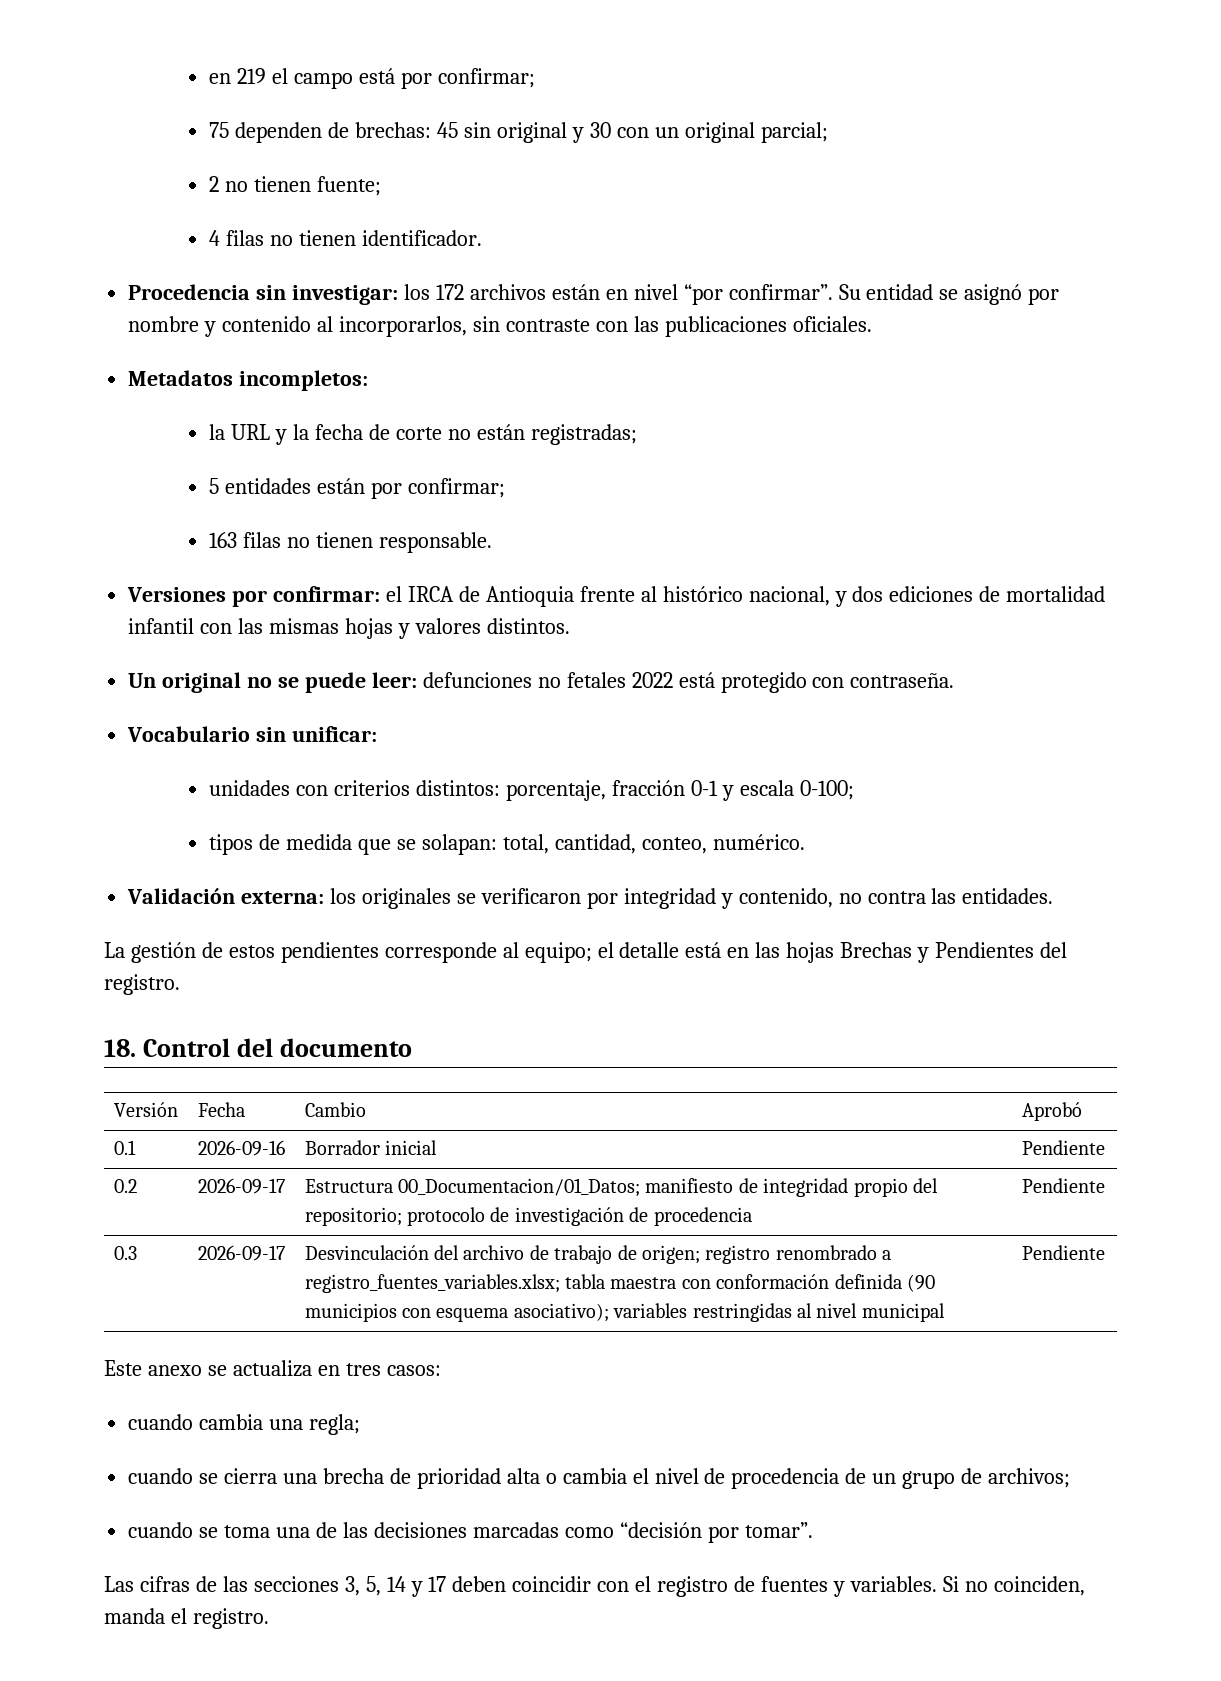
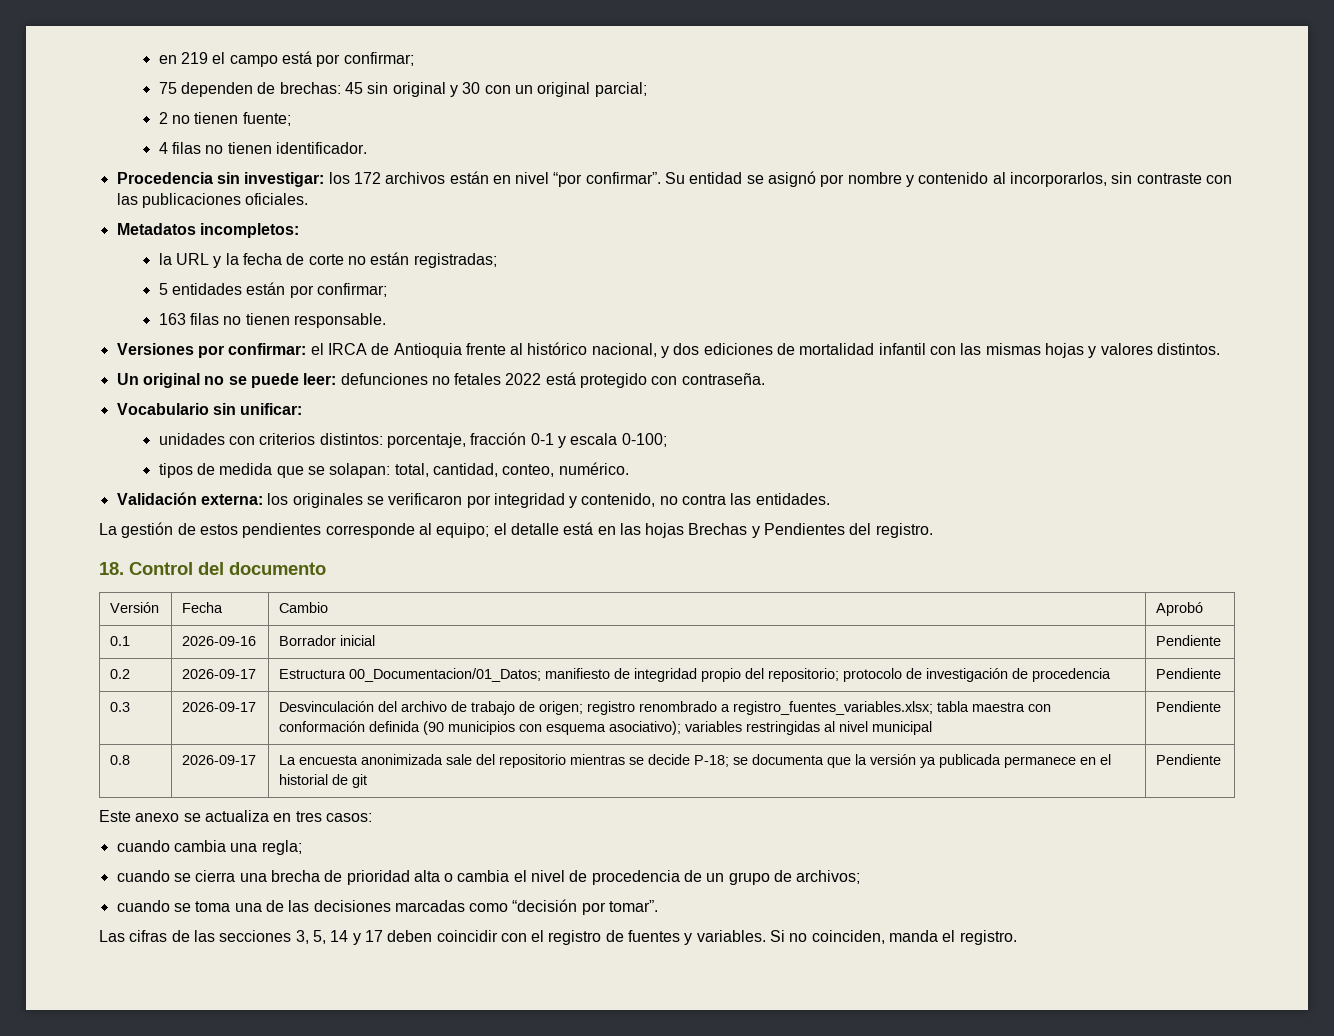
(1105, 1252) none -> [110,755,131,765] [182,755,257,765] [279,754,1112,768] [279,774,368,788] [1156,754,1222,765] // 0.8 | 2026-09-17 | La encuesta anonimizada sale del repositorio mientras se decide P-18; se documenta que la versión ya publicada permanece en el historial de git | Pendiente

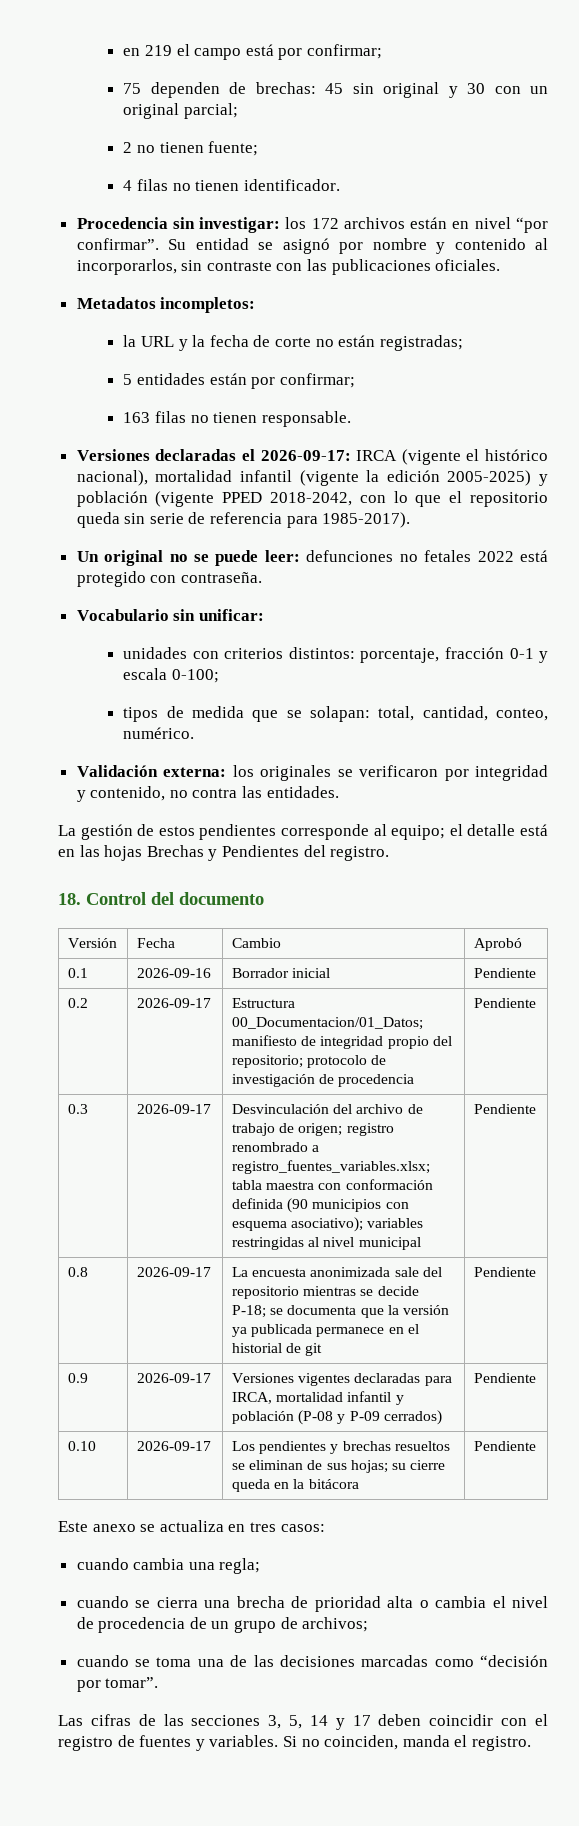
[197,342,1220,358] por confirmar: el IRCA de Antioquia frente al histórico nacional, y dos ediciones de mortalidad infantil con las mismas hojas y valores distintos. -> [155,449,548,465] [76,470,548,486] [76,491,549,507] [76,512,411,528] declaradas el 2026-09-17: IRCA (vigente el histórico nacional), mortalidad infantil (vigente la edición 2005-2025) y población (vigente PPED 2018-2042, con lo que el repositorio queda sin serie de referencia para 1985-2017).
(1222, 759) none -> [67,1373,88,1383] [136,1373,211,1383] [231,1373,452,1386] [231,1391,404,1405] [231,1410,442,1425] [473,1373,536,1383] [67,1441,96,1451] [136,1441,211,1451] [231,1441,450,1454] [231,1460,446,1473] [231,1479,359,1492] [473,1441,536,1451] // 0.9 | 2026-09-17 | Versiones vigentes declaradas para IRCA, mortalidad infantil y población (P-08 y P-09 cerrados) | Pendiente // 0.10 | 2026-09-17 | Los pendientes y brechas resueltos se eliminan de sus hojas; su cierre queda en la bitácora | Pendiente

